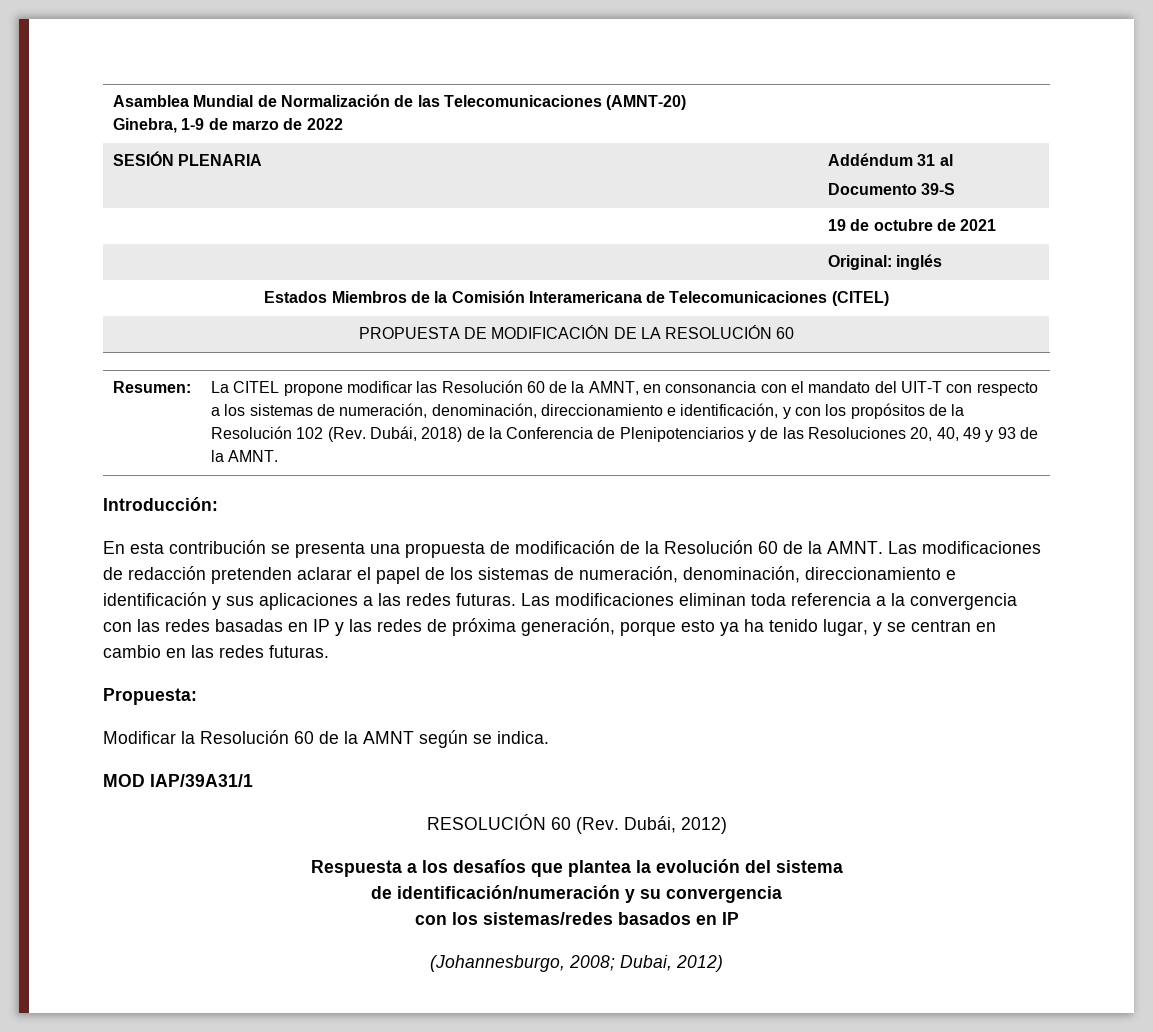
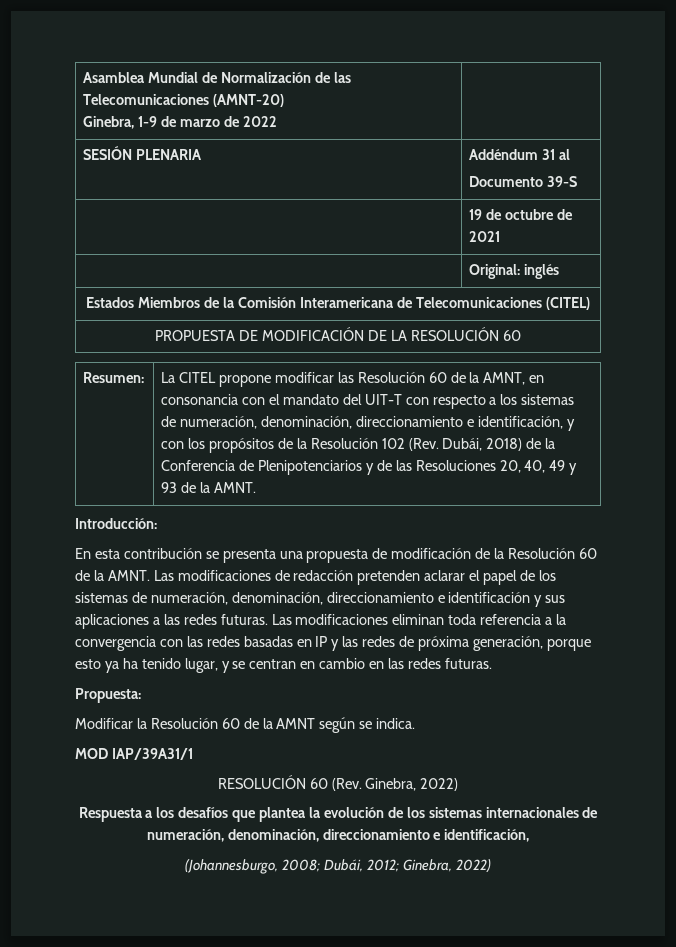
[623,816,727,834] Dubái, 2012) -> [365,778,459,791] Ginebra, 2022)
[744,860,843,873] [371,885,782,903] [414,912,739,925] [430,955,723,972] del sistema // de identificación/numeración y su convergencia // con los sistemas/redes basados en IP // (Johannesburgo, 2008; Dubai, 2012) -> [387,807,599,818] [146,829,530,842] [185,859,491,874] de los sistemas internacionales de numeración, denominación, direccionamiento e identificación, // (Johannesburgo, 2008; Dubái, 2012; Ginebra, 2022)

